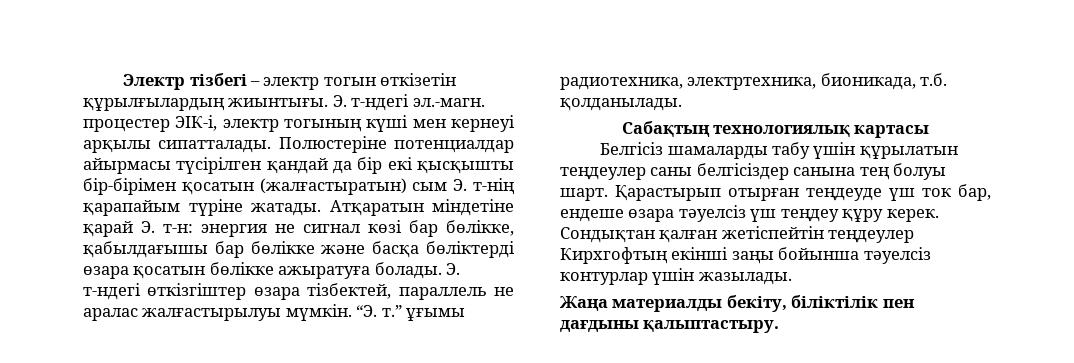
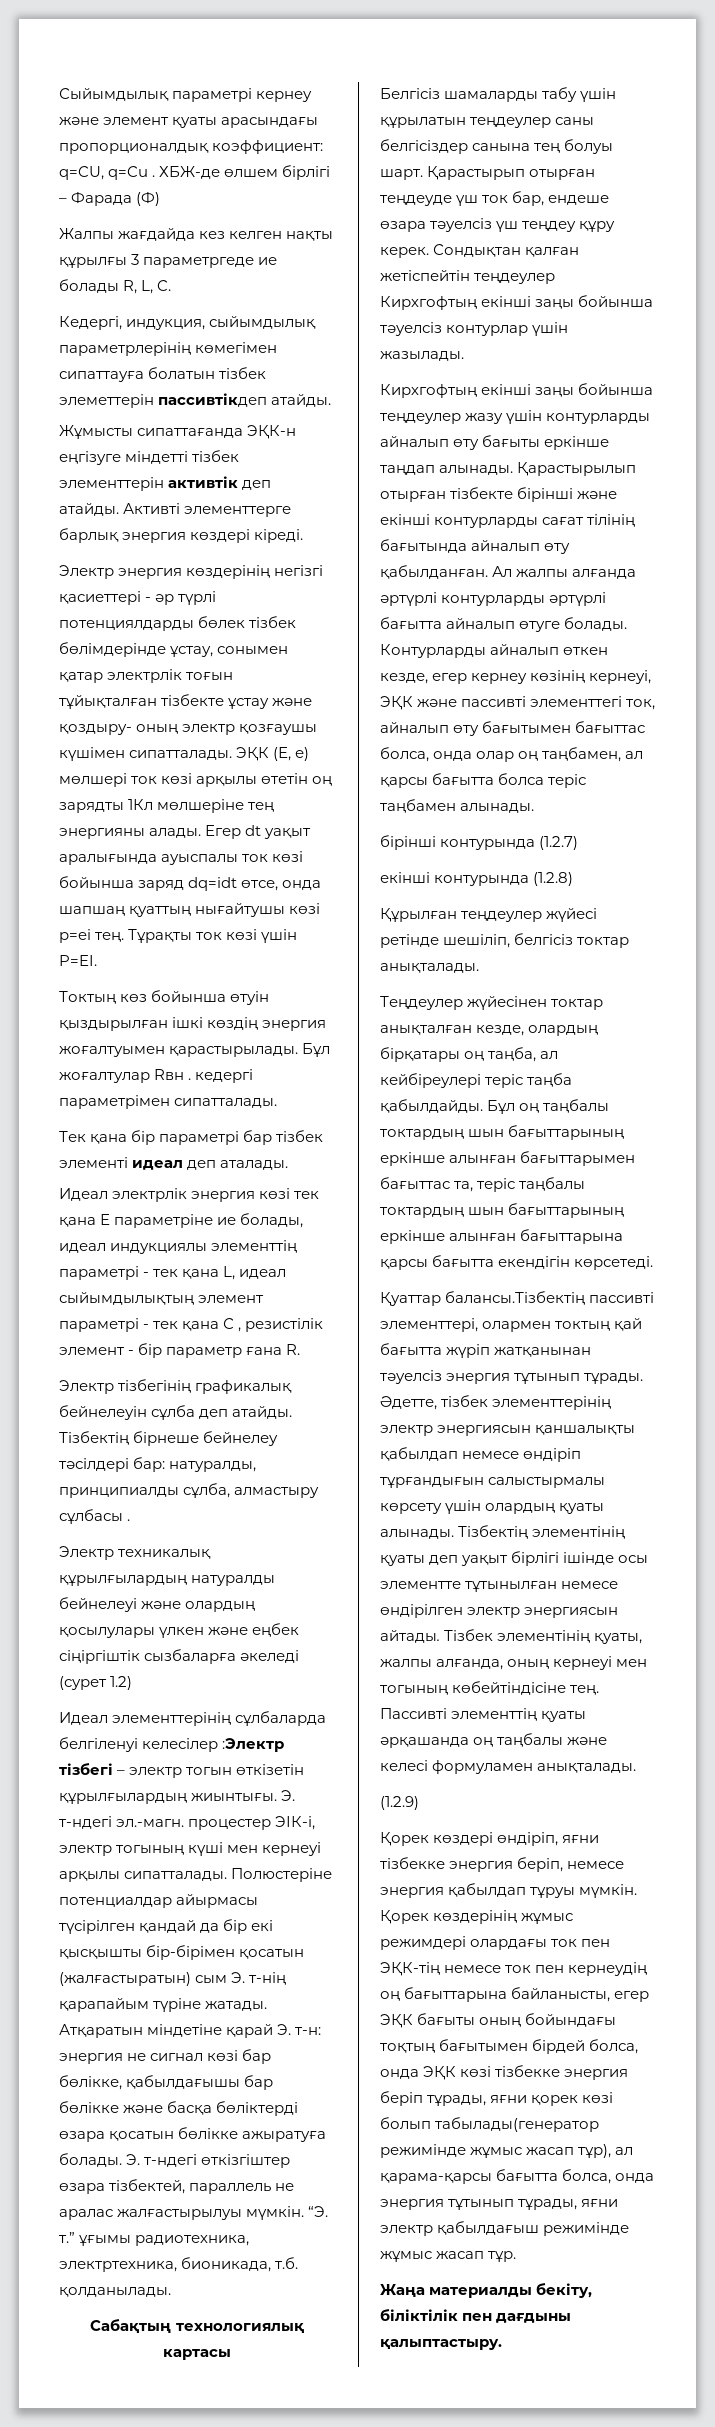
[123,74,186,90] Электр -> [59,88,313,102] [59,117,319,128] [59,140,324,154] [59,165,331,180] [59,192,161,206] [59,228,334,241] [59,254,278,268] [59,279,172,294] [59,316,317,330] [59,342,278,356] [59,367,267,382] [59,393,332,408] [59,425,297,439] [59,450,240,465] [59,476,272,491] [59,503,292,517] [59,528,304,543] [59,565,324,579] [59,591,217,605] [59,616,297,631] [59,642,289,657] [59,669,234,683] [59,694,313,709] [59,724,318,735] [59,747,310,761] [59,773,333,787] [59,799,275,813] [59,825,312,839] [59,851,304,865] [59,876,322,891] [59,903,321,917] [59,929,298,943] [59,955,97,966] [59,990,270,1005] [59,1017,327,1031] [59,1043,331,1057] [59,1069,254,1083] [59,1095,278,1109] [59,1130,324,1145] [59,1157,289,1170] [59,1188,320,1202] [59,1213,304,1228] [59,1240,298,1254] [59,1266,287,1280] [59,1292,265,1305] [59,1318,324,1332] [59,1343,301,1358] [59,1379,293,1394] [59,1405,293,1420] [59,1431,279,1446] [59,1457,257,1472] [59,1483,320,1498] [59,1509,131,1524] [59,1546,212,1560] [59,1575,276,1586] [59,1597,256,1612] [59,1623,300,1638] [59,1649,300,1664] [59,1676,133,1690] [59,1711,327,1726] [59,1737,285,1752] Сыйымдылық параметрі кернеу және элемент қуаты арасындағы пропорционалдық коэффициент: q=CU, q=Cu . ХБЖ-де өлшем бірлігі – Фарада (Ф) // Жалпы жағдайда кез келген нақты құрылғы 3 параметргеде ие болады R, L, C. // Кедергі, индукция, сыйымдылық параметрлерінің көмегімен сипаттауға болатын тізбек элеметтерін пассивтікдеп атайды. // Жұмысты сипаттағанда ЭҚК-н еңгізуге міндетті тізбек элементтерін активтік деп атайды. Активті элементтерге барлық энергия көздері кіреді. // Электр энергия көздерінің негізгі қасиеттері - әр түрлі потенциялдарды бөлек тізбек бөлімдерінде ұстау, сонымен қатар электрлік тоғын тұйықталған тізбекте ұстау және қоздыру- оның электр қозғаушы күшімен сипатталады. ЭҚК (Е, е) мөлшері ток көзі арқылы өтетін оң зарядты 1Кл мөлшеріне тең энергияны алады. Егер dt уақыт аралығында ауыспалы ток көзі бойынша заряд dq=idt өтсе, онда шапшаң қуаттың нығайтушы көзі p=ei тең. Тұрақты ток көзі үшін P=EI. // Токтың көз бойынша өтуін қыздырылған ішкі көздің энергия жоғалтуымен қарастырылады. Бұл жоғалтулар Rвн . кедергі параметрімен сипатталады. // Тек қана бір параметрі бар тізбек элементі идеал деп аталады. // Идеал электрлік энергия көзі тек қана Е параметріне ие болады, идеал индукциялы элементтің параметрі - тек қана L, идеал сыйымдылықтың элемент параметрі - тек қана С , резистілік элемент - бір параметр ғана R. // Электр тізбегінің графикалық бейнелеуін сұлба деп атайды. Тізбектің бірнеше бейнелеу тәсілдері бар: натуралды, принципиалды сұлба, алмастыру сұлбасы . // Электр техникалық құрылғылардың натуралды бейнелеуі және олардың қосылулары үлкен және еңбек сіңіргіштік сызбаларға әкеледі (сурет 1.2) // Идеал элементтерінің сұлбаларда белгіленуі келесілер :Электр
(792, 278) none -> [380,383,654,398] [380,410,651,424] [380,435,610,450] [380,462,637,476] [380,487,618,502] [380,514,636,528] [380,539,571,554] [380,565,637,579] [380,592,607,606] [380,617,628,632] [380,644,609,658] [380,670,652,684] [380,696,656,710] [380,721,646,736] [380,747,644,762] [380,773,587,788] [380,799,535,813] [380,835,579,850] [380,872,574,886] [380,908,598,922] [380,933,630,948] [380,963,479,973] [380,996,604,1010] [380,1025,599,1036] [380,1047,559,1062] [380,1073,573,1088] [380,1099,610,1114] [380,1125,625,1140] [380,1151,636,1166] [380,1177,586,1192] [380,1203,625,1218] [380,1229,624,1244] [380,1255,654,1270] [380,1291,655,1306] [380,1318,643,1332] [380,1343,592,1358] [380,1370,644,1384] [380,1395,612,1410] [380,1425,636,1436] [380,1447,582,1462] [380,1477,606,1488] [380,1500,605,1514] [380,1525,626,1539] [380,1551,649,1566] [380,1581,619,1592] [380,1604,619,1618] [380,1629,643,1644] [380,1656,648,1670] [380,1681,600,1695] [380,1708,587,1722] [380,1733,608,1748] [380,1760,637,1774] [380,1796,419,1810] [380,1832,600,1846] [380,1857,625,1872] [380,1883,638,1898] [380,1910,574,1924] [380,1936,611,1950] [380,1962,648,1976] [380,1987,650,2002] [380,2013,617,2028] [380,2039,639,2054] [380,2065,629,2080] [380,2091,614,2106] [380,2117,600,2132] [380,2144,634,2158] [380,2169,655,2184] [380,2199,619,2210] [380,2221,630,2236] [380,2251,517,2262] // Кирхгофтың екінші заңы бойынша теңдеулер жазу үшін контурларды айналып өту бағыты еркінше таңдап алынады. Қарастырылып отырған тізбекте бірінші және екінші контурларды сағат тілінің бағытында айналып өту қабылданған. Ал жалпы алғанда әртүрлі контурларды әртүрлі бағытта айналып өтуге болады. Контурларды айналып өткен кезде, егер кернеу көзінің кернеуі, ЭҚК және пассивті элементтегі ток, айналып өту бағытымен бағыттас болса, онда олар оң таңбамен, ал қарсы бағытта болса теріс таңбамен алынады. // бірінші контурында (1.2.7) // екінші контурында (1.2.8) // Құрылған теңдеулер жүйесі ретінде шешіліп, белгісіз токтар анықталады. // Теңдеулер жүйесінен токтар анықталған кезде, олардың бірқатары оң таңба, ал кейбіреулері теріс таңба қабылдайды. Бұл оң таңбалы токтардың шын бағыттарының еркінше алынған бағыттарымен бағыттас та, теріс таңбалы токтардың шын бағыттарының еркінше алынған бағыттарына қарсы бағытта екендігін көрсетеді. // Қуаттар балансы.Тізбектің пассивті элементтері, олармен токтың қай бағытта жүріп жатқанынан тәуелсіз энергия тұтынып тұрады. Әдетте, тізбек элементтерінің электр энергиясын қаншалықты қабылдап немесе өндіріп тұрғандығын салыстырмалы көрсету үшін олардың қуаты алынады. Тізбектің элементінің қуаты деп уақыт бірлігі ішінде осы элементте тұтынылған немесе өндірілген электр энергиясын айтады. Тізбек элементінің қуаты, жалпы алғанда, оның кернеуі мен тогының көбейтіндісіне тең. Пассивті элементтің қуаты әрқашанда оң таңбалы және келесі формуламен анықталады. // (1.2.9) // Қорек көздері өндіріп, яғни тізбекке энергия беріп, немесе энергия қабылдап тұруы мүмкін. Қорек көздерінің жұмыс режимдері олардағы ток пен ЭҚК-тің немесе ток пен кернеудің оң бағыттарына байланысты, егер ЭҚК бағыты оның бойындағы тоқтың бағытымен бірдей болса, онда ЭҚК көзі тізбекке энергия беріп тұрады, яғни қорек көзі болып табылады(генератор режимінде жұмыс жасап тұр), ал қарама-қарсы бағытта болса, онда энергия тұтынып тұрады, яғни электр қабылдағыш режимінде жұмыс жасап тұр.

